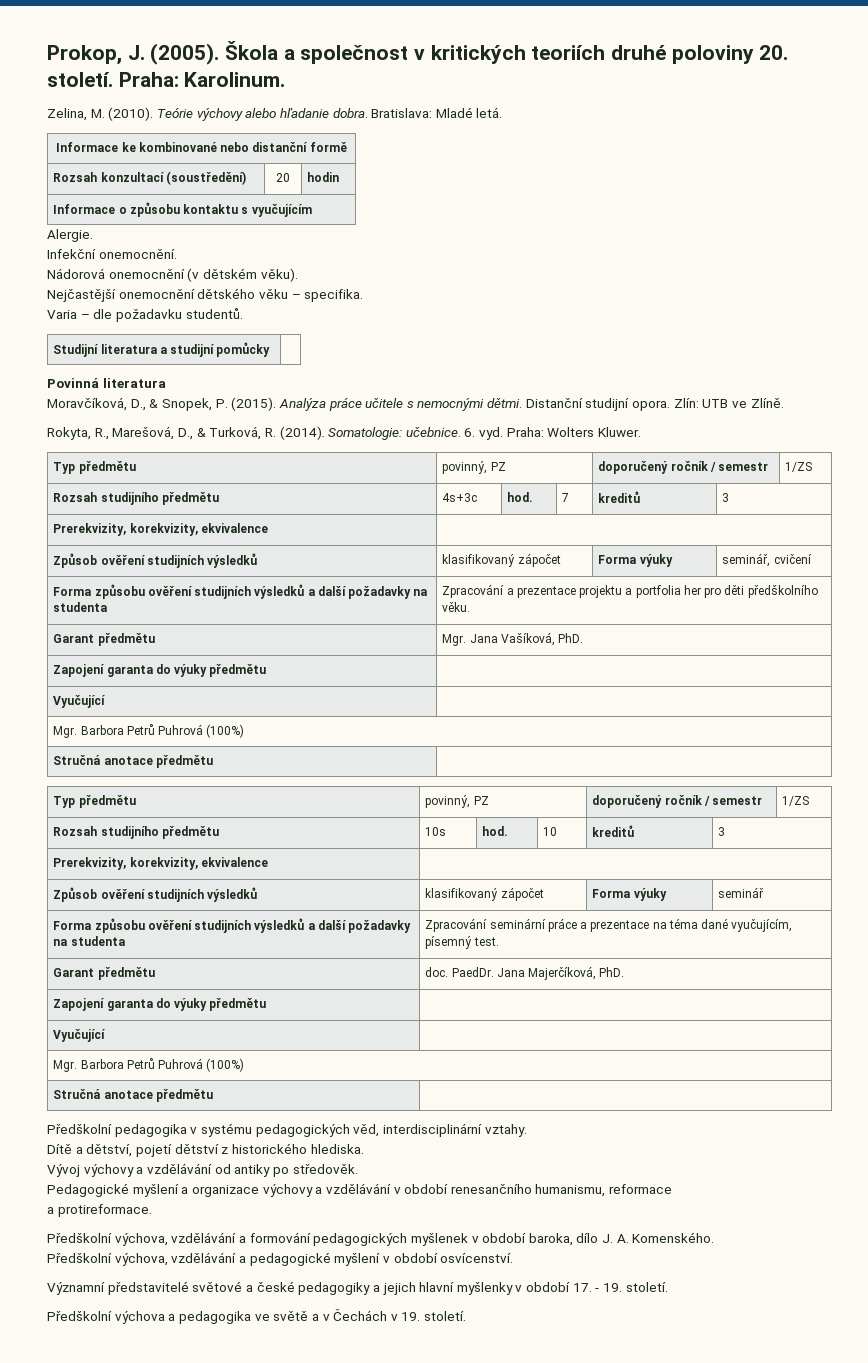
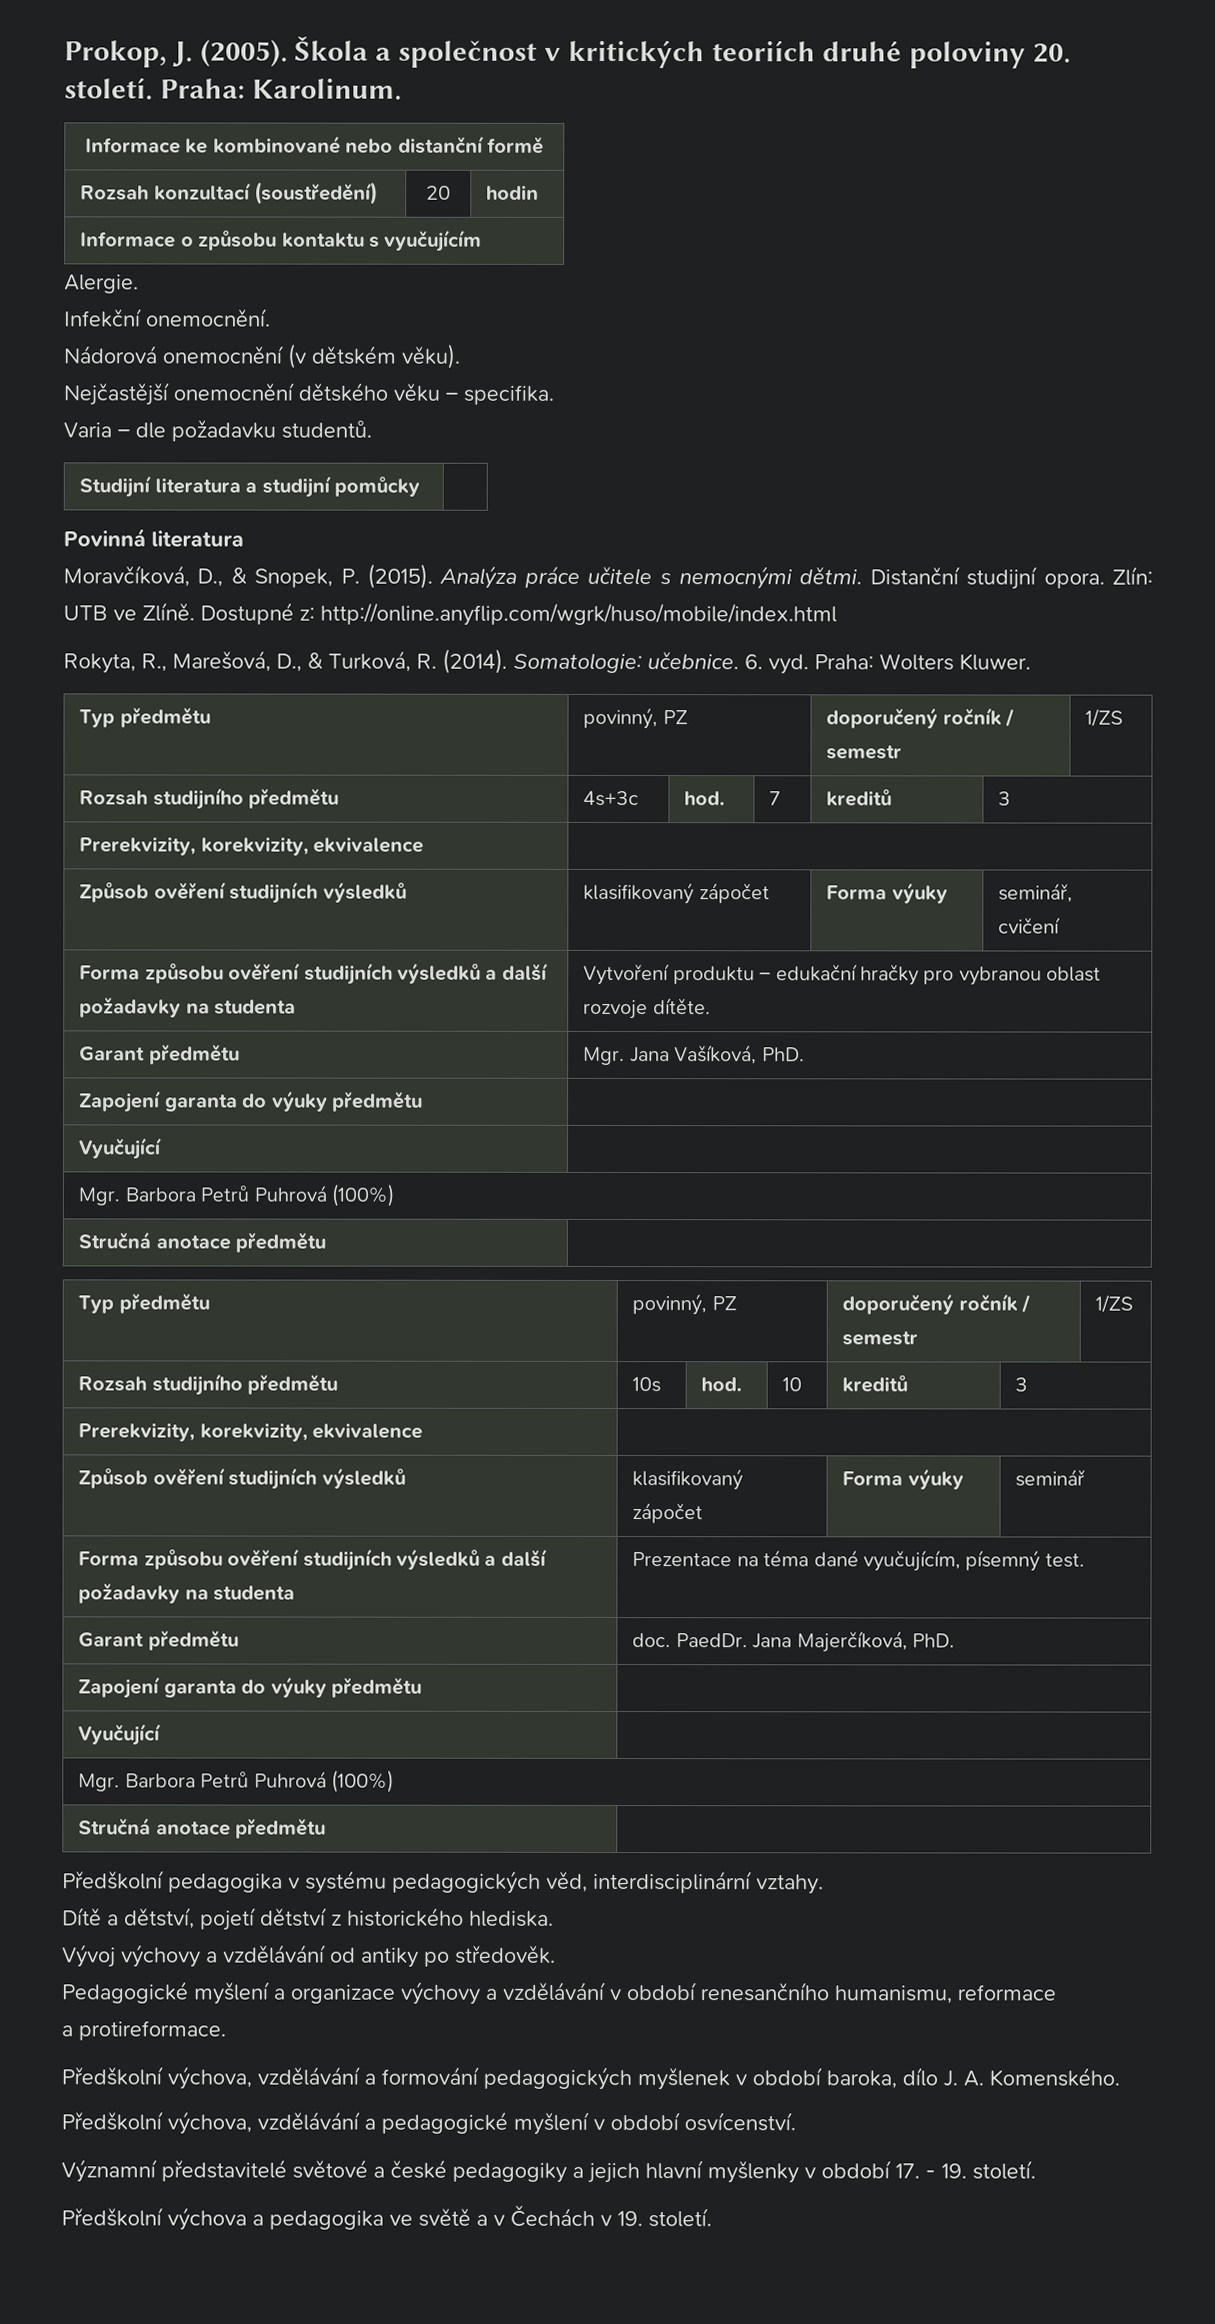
[47,107,503,121] // Zelina, M. (2010). Teórie výchovy alebo hľadanie dobra. Bratislava: Mladé letá. -> (402, 89) none
(784, 403) none -> [200,602,837,627] Dostupné z: http://online.anyflip.com/wgrk/huso/mobile/index.html
[442,584,818,598] [442,602,471,612] Zpracování a prezentace projektu a portfolia her pro děti předškolního věku. -> [583,963,1102,986] [583,998,711,1020] Vytvoření produktu – edukační hračky pro vybranou oblast rozvoje dítěte.
[425,918,650,932] Zpracování seminární práce a prezentace -> [632,1552,733,1567] Prezentace

